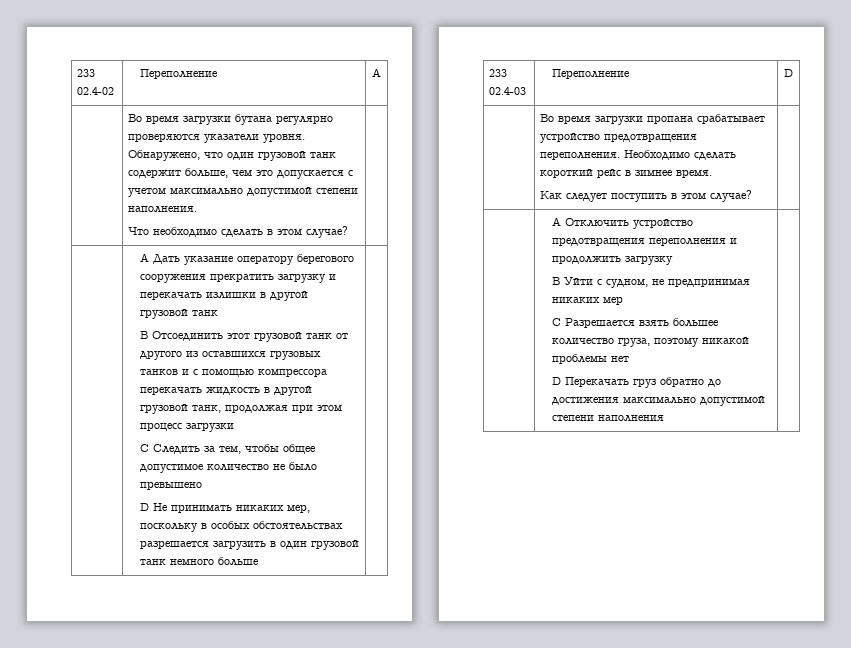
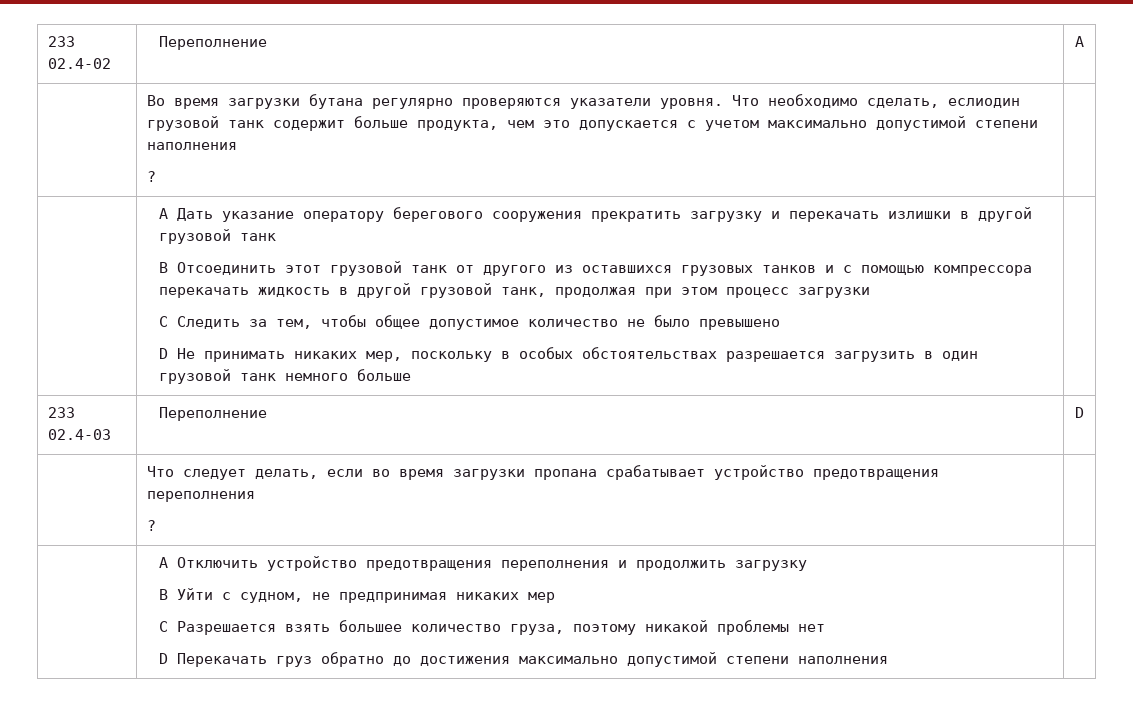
[127,150,254,161] Обнаружено, что один -> [731,94,1020,108] Что необходимо сделать, еслиодин
[184,168,228,178] больше, -> [353,116,498,131] больше продукта,
[127,206,197,213] [127,226,348,238] наполнения. // Что необходимо сделать в этом случае? -> [146,142,237,150] [146,171,156,182] наполнения // ?
[539,114,554,122] Во -> [146,466,390,480] Что следует делать, если во
[539,150,736,160] [539,169,712,178] [539,190,752,202] переполнения. Необходимо сделать короткий рейс в зимнее время. // Как следует поступить в этом случае? -> [146,491,255,502] [146,520,156,531] переполнения // ?

